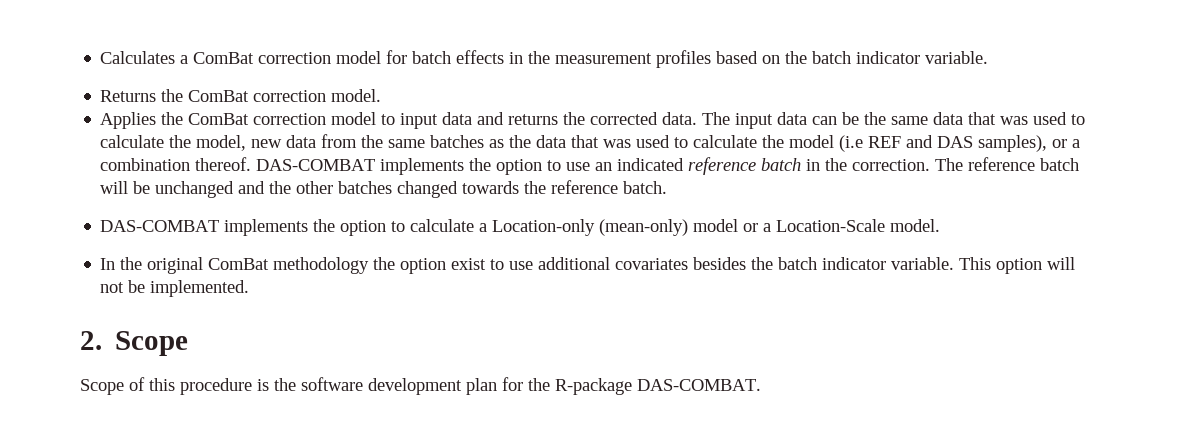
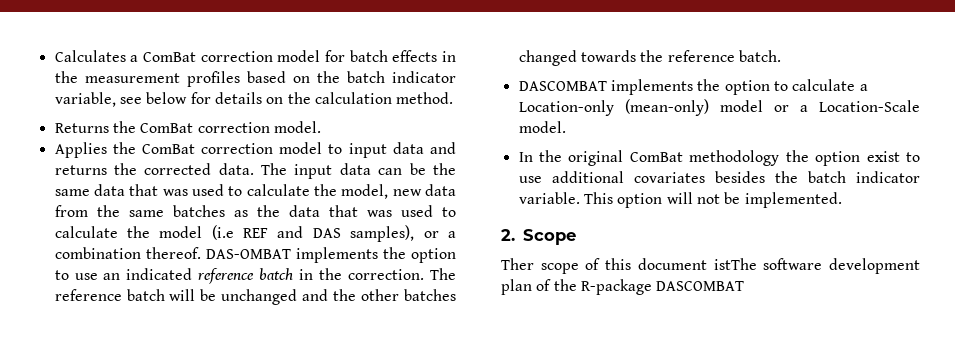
[925,51,989,64] variable. -> [54,92,454,107] variable, see below for details on the calculation method.
[256,159,376,171] DAS-COMBAT -> [205,249,291,259] DAS-OMBAT
[100,220,220,232] DAS-COMBAT -> [518,81,607,91] DASCOMBAT
[80,377,296,395] Scope of this procedure is the -> [501,258,757,274] Ther scope of this document istThe
[502,377,523,391] for -> [536,279,552,291] of
[637,379,761,391] DAS-COMBAT. -> [656,281,745,291] DASCOMBAT

